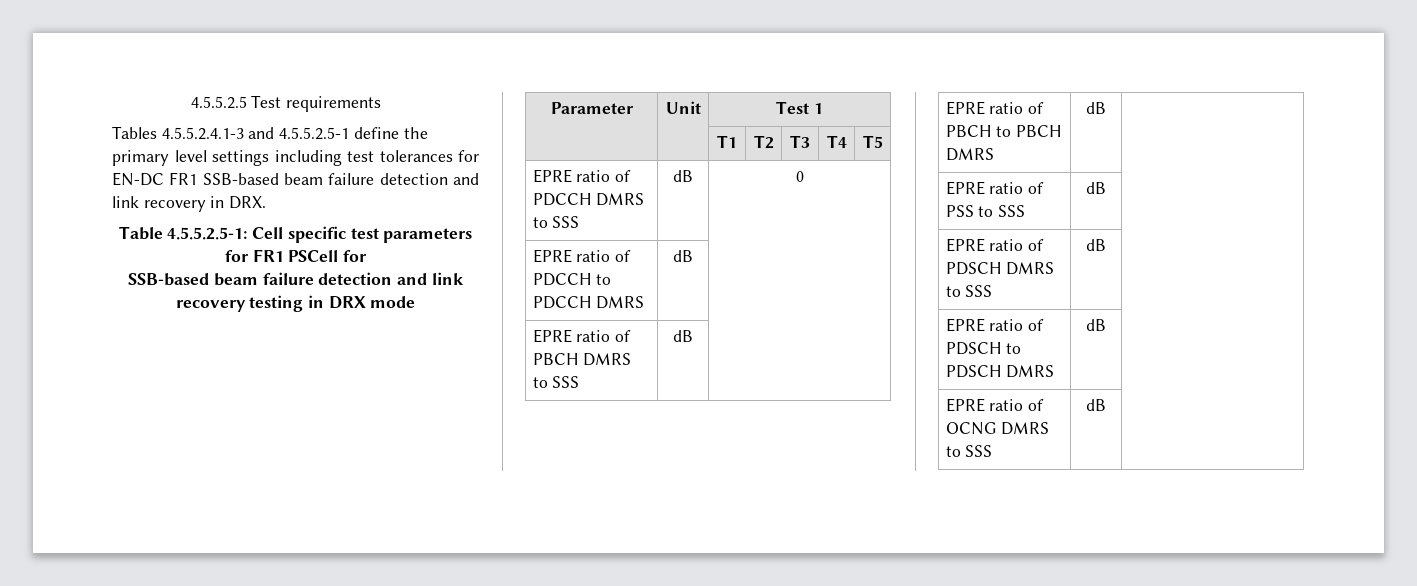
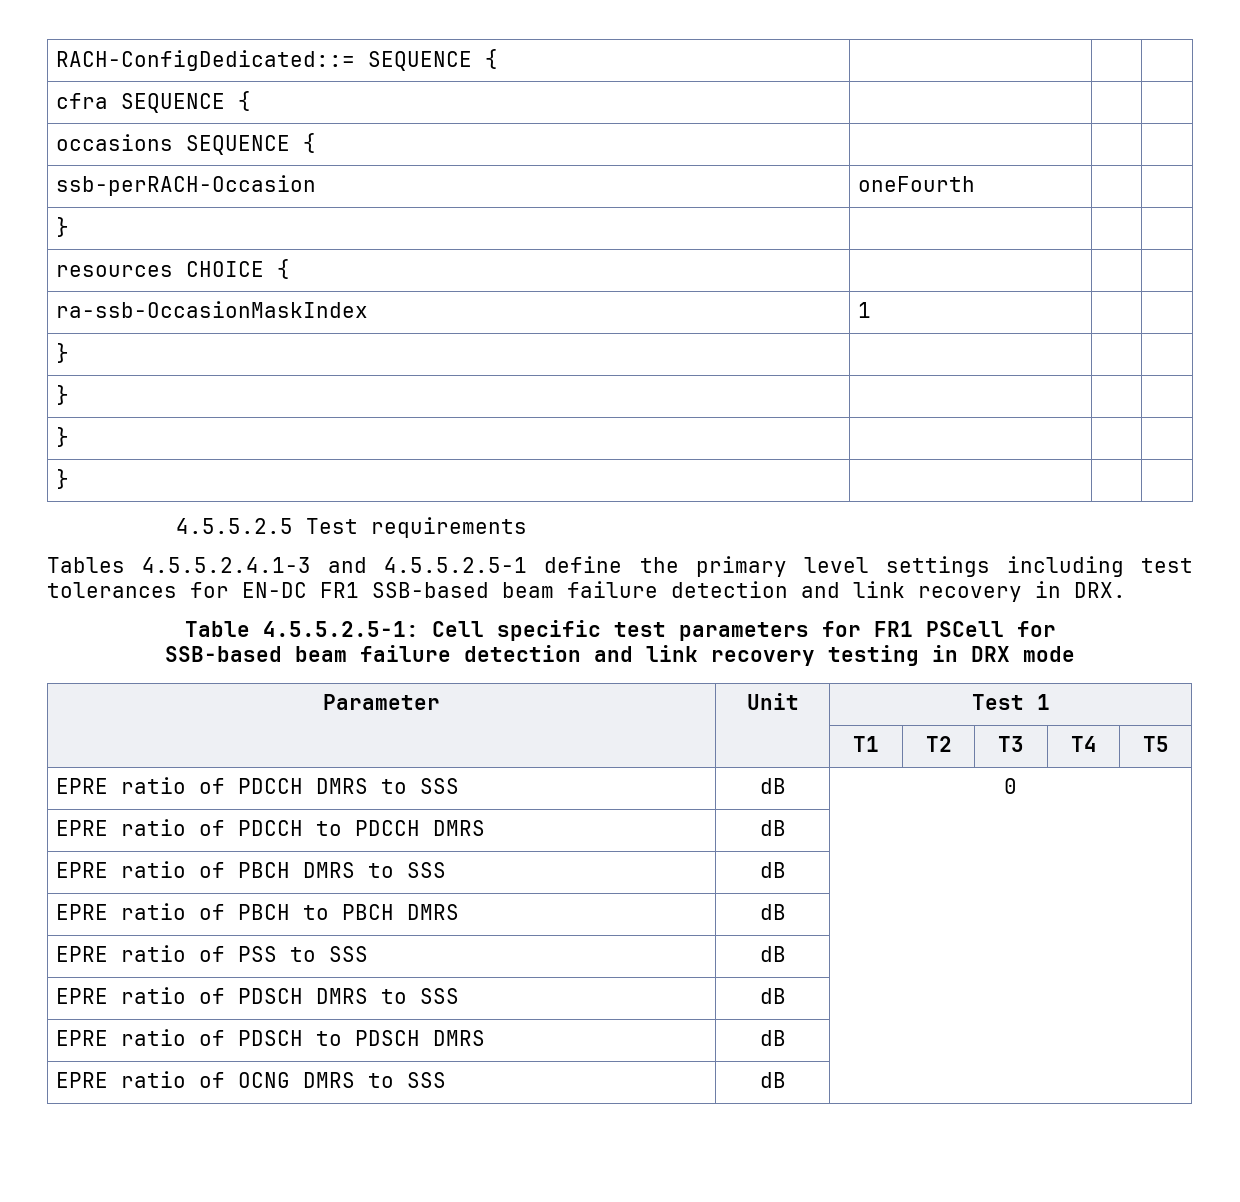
(190, 102) none -> [55,49,498,71] [55,91,251,113] [55,133,316,155] [55,175,316,196] [857,176,975,192] [55,217,69,237] [55,259,290,279] [55,301,368,318] [857,302,871,318] [55,343,69,363] [55,385,69,405] [55,427,69,447] [55,469,69,489] RACH-ConfigDedicated::= SEQUENCE { | | | // cfra SEQUENCE { | | | // occasions SEQUENCE { | | | // ssb-perRACH-Occasion | oneFourth | | // } | | | // resources CHOICE { | | | // ra-ssb-OccasionMaskIndex | 1 | | // } | | | // } | | | // } | | | // } | | | //

